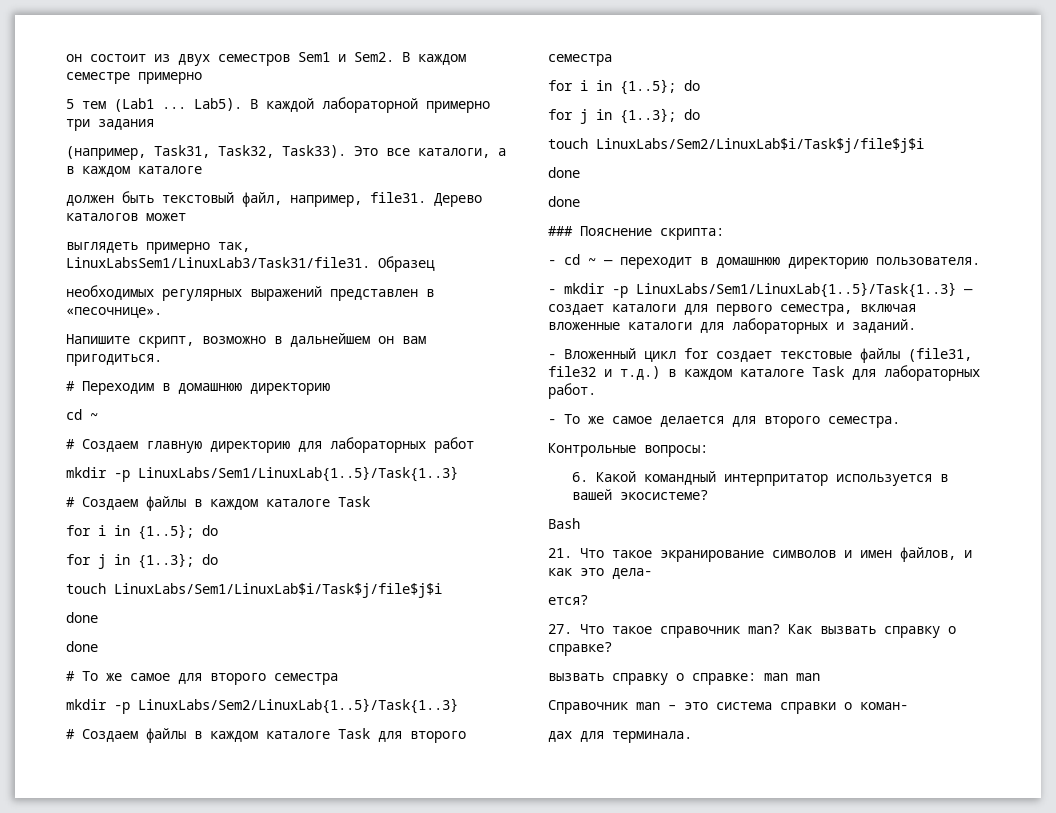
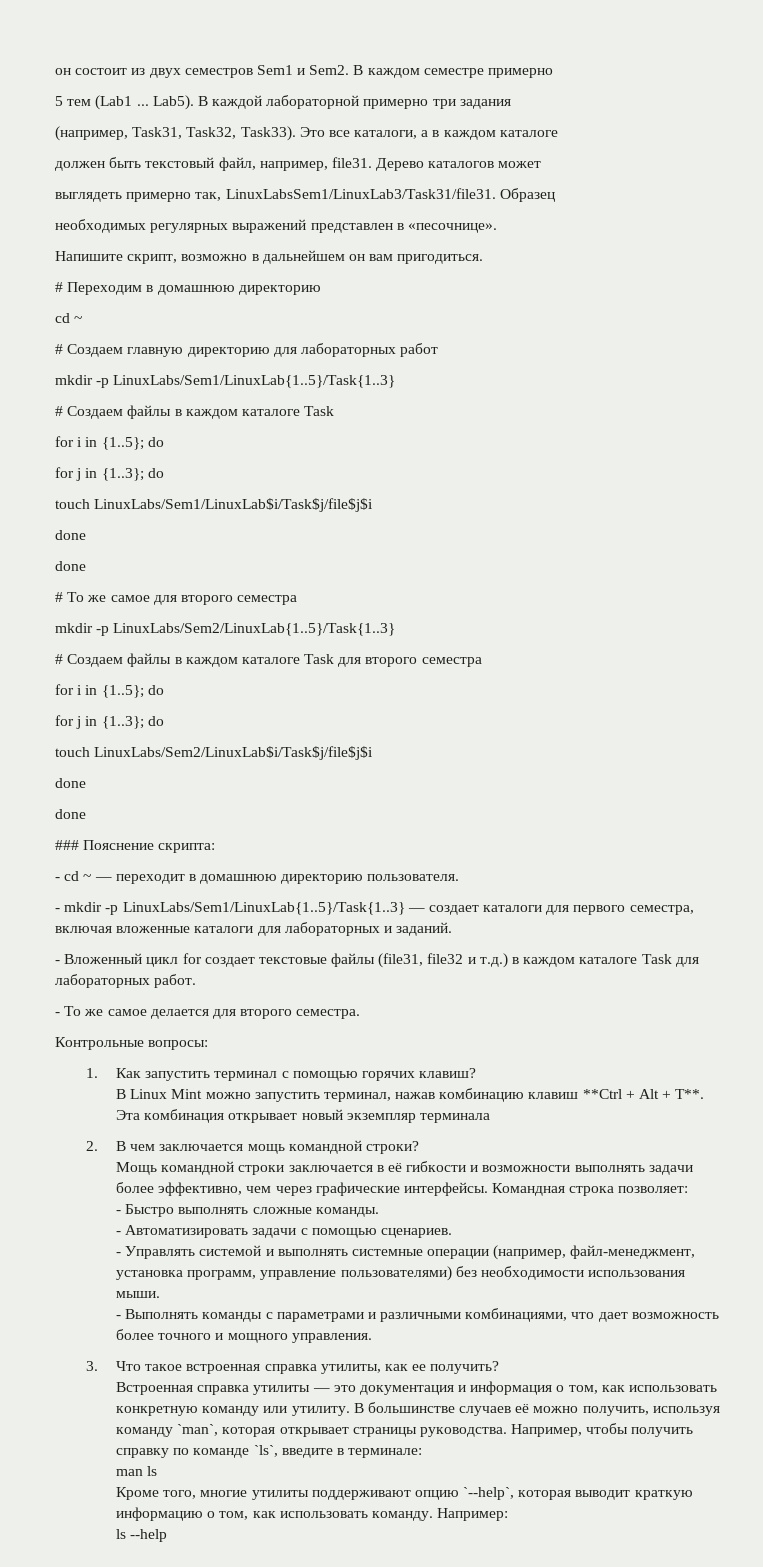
[572,471,949,486] [572,489,709,500] [548,518,580,529] [548,547,972,562] [548,568,652,579] [548,595,588,605] [548,624,956,638] [548,642,612,656] [548,673,820,685] [548,700,908,714] [548,731,692,743] 6. Какой командный интерпритатор используется в вашей экосистеме? // Bash // 21. Что такое экранирование символов и имен файлов, и как это дела- // ется? // 27. Что такое справочник man? Как вызвать справку о справке? // вызвать справку о справке: man man // Справочник man – это система справки о коман- // дах для терминала. -> [85,1068,477,1081] [115,1088,705,1102] [115,1109,490,1123] [85,1140,419,1154] [115,1161,693,1175] [115,1182,689,1196] [115,1204,379,1217] [115,1225,452,1238] [115,1245,696,1260] [115,1266,686,1281] [115,1291,160,1298] [115,1308,719,1322] [115,1329,372,1343] [85,1361,500,1374] [115,1381,718,1395] [115,1402,720,1416] [115,1423,694,1437] [115,1445,423,1458] [115,1466,158,1476] [115,1487,693,1500] [115,1507,509,1521] [115,1529,168,1542] 1. Как запустить терминал с помощью горячих клавиш? // В Linux Mint можно запустить терминал, нажав комбинацию клавиш **Ctrl + Alt + T**. Эта комбинация открывает новый экземпляр терминала // 2. В чем заключается мощь командной строки? // Мощь командной строки заключается в её гибкости и возможности выполнять задачи более эффективно, чем через графические интерфейсы. Командная строка позволяет: // - Быстро выполнять сложные команды. // - Автоматизировать задачи с помощью сценариев. // - Управлять системой и выполнять системные операции (например, файл-менеджмент, установка программ, управление пользователями) без необходимости использования мыши. // - Выполнять команды с параметрами и различными комбинациями, что дает возможность более точного и мощного управления. // 3. Что такое встроенная справка утилиты, как ее получить? // Встроенная справка утилиты — это документация и информация о том, как использовать конкретную команду или утилиту. В большинстве случаев её можно получить, используя команду `man`, которая открывает страницы руководства. Например, чтобы получить справку по команде `ls`, введите в терминале: // man ls // Кроме того, многие утилиты поддерживают опцию `--help`, которая выводит краткую информацию о том, как использовать команду. Например: // ls --help

